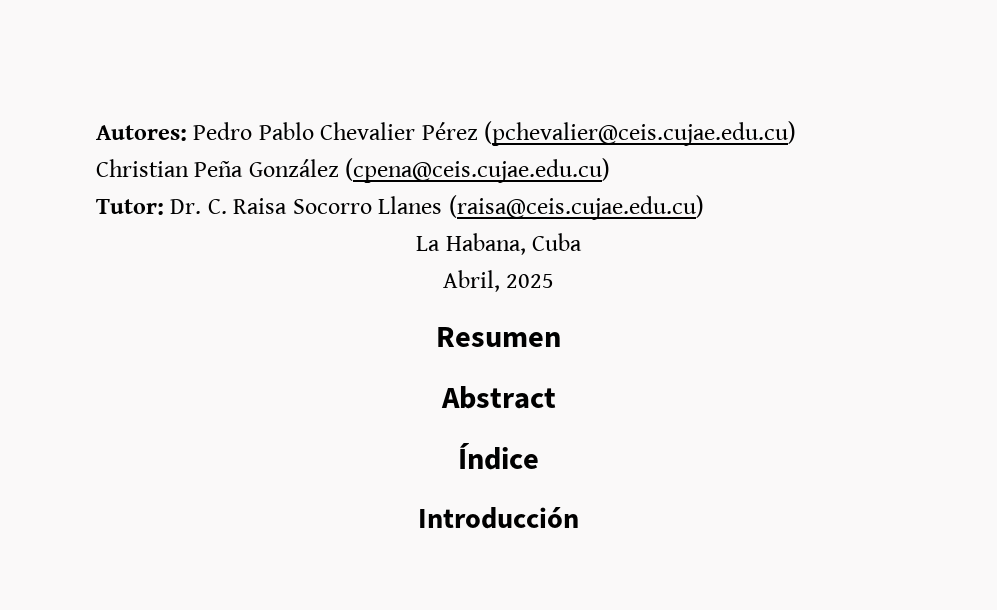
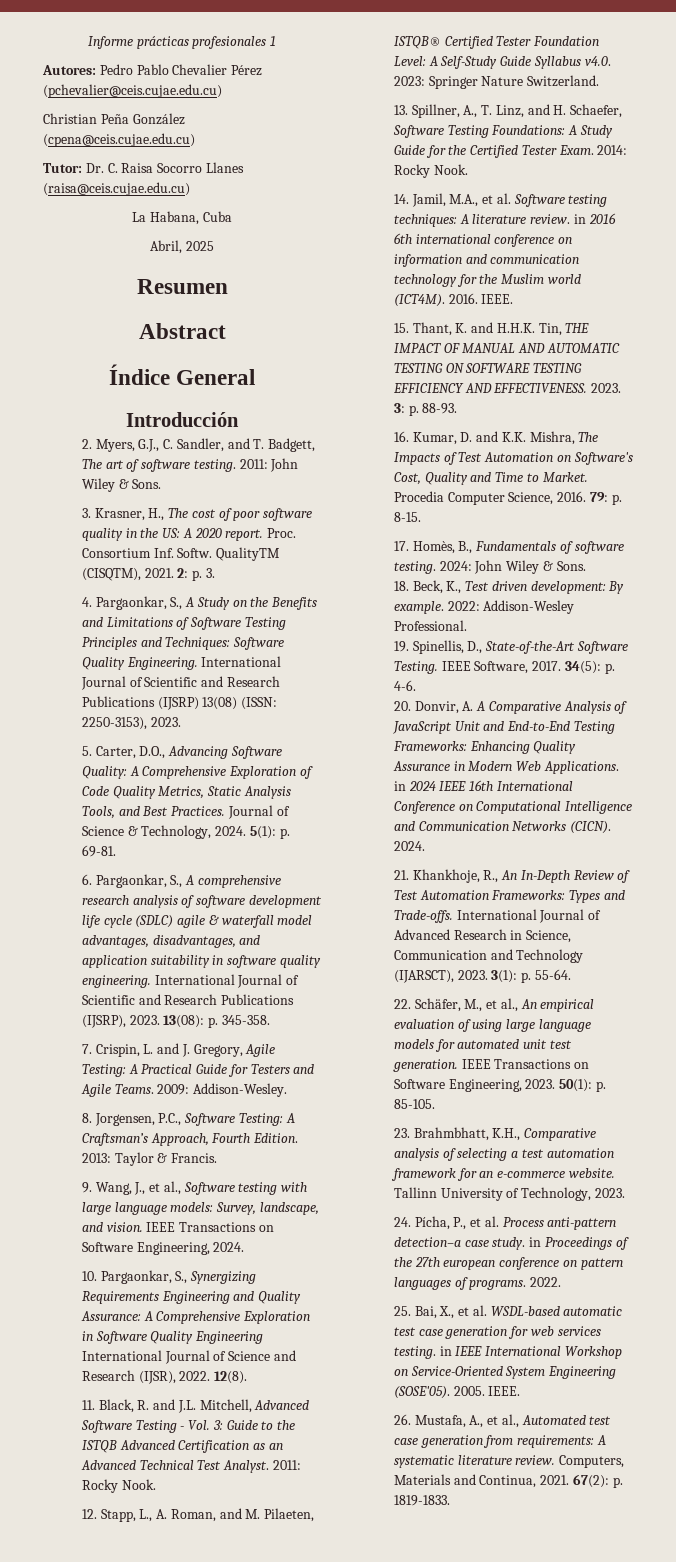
(96, 133) none -> [87,36,277,49] Informe prácticas profesionales 1 //
(539, 456) none -> [176,369,256,385] General
(579, 518) none -> [81,438,316,452] [81,458,299,472] [81,478,162,492] [81,508,313,521] [81,528,297,541] [81,547,281,561] [81,568,215,581] [81,596,318,610] [81,617,286,630] [81,637,285,650] [81,656,282,670] [80,676,280,690] [81,696,278,710] [81,717,181,730] [81,746,282,759] [81,766,313,779] [81,786,291,799] [81,805,290,819] [81,825,290,839] [81,845,116,857] [81,874,281,888] [81,895,322,908] [81,915,313,928] [81,935,261,948] [81,955,321,968] [81,974,300,988] [81,994,295,1005] [81,1015,270,1028] [81,1043,276,1057] [81,1064,315,1077] [80,1083,288,1097] [81,1113,295,1126] [81,1133,299,1146] [81,1152,218,1166] [81,1181,308,1195] [81,1202,319,1215] [81,1222,274,1232] [81,1242,245,1255] [81,1270,257,1284] [81,1291,302,1304] [80,1311,311,1324] [81,1331,264,1344] [81,1350,296,1364] [81,1370,248,1384] [81,1399,310,1413] [80,1420,296,1433] [81,1440,283,1453] [80,1460,301,1473] [81,1479,156,1493] [81,1508,315,1522] [393,36,600,49] [393,56,611,69] [393,75,600,89] [393,104,623,118] [392,125,613,138] [393,145,628,158] [393,164,468,178] [393,193,608,207] [393,213,616,227] [393,233,573,247] [393,254,580,267] [393,274,581,287] [393,293,514,307] [393,322,590,336] [393,343,620,353] [393,363,583,373] [392,383,622,393] [393,403,458,416] [393,431,599,445] [393,452,633,465] [393,472,588,485] [393,491,622,505] [393,512,421,522] [393,541,624,554] [393,560,586,574] [393,580,625,594] [393,600,575,614] [393,620,467,631] [393,640,628,654] [393,661,615,674] [393,680,416,691] [393,701,628,714] [392,721,615,734] [392,741,577,754] [392,761,619,774] [393,780,573,791] [393,801,633,814] [393,821,612,834] [393,841,425,851] [393,869,631,883] [393,890,625,903] [393,909,602,923] [393,929,572,943] [393,949,584,963] [393,969,571,983] [393,998,595,1012] [393,1019,591,1032] [393,1039,572,1052] [392,1059,590,1072] [393,1079,606,1092] [393,1099,435,1109] [393,1127,597,1141] [393,1148,614,1161] [390,1168,615,1181] [393,1187,625,1201] [393,1216,617,1230] [393,1237,629,1250] [393,1257,623,1270] [393,1277,562,1290] [393,1305,623,1319] [393,1326,601,1339] [393,1346,622,1359] [393,1366,617,1379] [393,1386,521,1399] [393,1414,612,1428] [393,1435,606,1448] [393,1455,625,1468] [393,1474,623,1488] [393,1495,450,1506] // 2. Myers, G.J., C. Sandler, and T. Badgett, The art of software testing. 2011: John Wiley & Sons. // 3. Krasner, H., The cost of poor software quality in the US: A 2020 report. Proc. Consortium Inf. Softw. QualityTM (CISQTM), 2021. 2: p. 3. // 4. Pargaonkar, S., A Study on the Benefits and Limitations of Software Testing Principles and Techniques: Software Quality Engineering. International Journal of Scientific and Research Publications (IJSRP) 13(08) (ISSN: 2250-3153), 2023. // 5. Carter, D.O., Advancing Software Quality: A Comprehensive Exploration of Code Quality Metrics, Static Analysis Tools, and Best Practices. Journal of Science & Technology, 2024. 5(1): p. 69-81. // 6. Pargaonkar, S., A comprehensive research analysis of software development life cycle (SDLC) agile & waterfall model advantages, disadvantages, and application suitability in software quality engineering. International Journal of Scientific and Research Publications (IJSRP), 2023. 13(08): p. 345-358. // 7. Crispin, L. and J. Gregory, Agile Testing: A Practical Guide for Testers and Agile Teams. 2009: Addison-Wesley. // 8. Jorgensen, P.C., Software Testing: A Craftsman’s Approach, Fourth Edition. 2013: Taylor & Francis. // 9. Wang, J., et al., Software testing with large language models: Survey, landscape, and vision. IEEE Transactions on Software Engineering, 2024. // 10. Pargaonkar, S., Synergizing Requirements Engineering and Quality Assurance: A Comprehensive Exploration in Software Quality Engineering International Journal of Science and Research (IJSR), 2022. 12(8). // 11. Black, R. and J.L. Mitchell, Advanced Software Testing - Vol. 3: Guide to the ISTQB Advanced Certification as an Advanced Technical Test Analyst. 2011: Rocky Nook. // 12. Stapp, L., A. Roman, and M. Pilaeten, ISTQB® Certified Tester Foundation Level: A Self-Study Guide Syllabus v4.0. 2023: Springer Nature Switzerland. // 13. Spillner, A., T. Linz, and H. Schaefer, Software Testing Foundations: A Study Guide for the Certified Tester Exam. 2014: Rocky Nook. // 14. Jamil, M.A., et al. Software testing techniques: A literature review. in 2016 6th international conference on information and communication technology for the Muslim world (ICT4M). 2016. IEEE. // 15. Thant, K. and H.H.K. Tin, THE IMPACT OF MANUAL AND AUTOMATIC TESTING ON SOFTWARE TESTING EFFICIENCY AND EFFECTIVENESS. 2023. 3: p. 88-93. // 16. Kumar, D. and K.K. Mishra, The Impacts of Test Automation on Software's Cost, Quality and Time to Market. Procedia Computer Science, 2016. 79: p. 8-15. // 17. Homès, B., Fundamentals of software testing. 2024: John Wiley & Sons. // 18. Beck, K., Test driven development: By example. 2022: Addison-Wesley Professional. // 19. Spinellis, D., State-of-the-Art Software Testing. IEEE Software, 2017. 34(5): p. 4-6. // 20. Donvir, A. A Comparative Analysis of JavaScript Unit and End-to-End Testing Frameworks: Enhancing Quality Assurance in Modern Web Applications. in 2024 IEEE 16th International Conference on Computational Intelligence and Communication Networks (CICN). 2024. // 21. Khankhoje, R., An In-Depth Review of Test Automation Frameworks: Types and Trade-offs. International Journal of Advanced Research in Science, Communication and Technology (IJARSCT), 2023. 3(1): p. 55-64. // 22. Schäfer, M., et al., An empirical evaluation of using large language models for automated unit test generation. IEEE Transactions on Software Engineering, 2023. 50(1): p. 85-105. // 23. Brahmbhatt, K.H., Comparative analysis of selecting a test automation framework for an e-commerce website. Tallinn University of Technology, 2023. // 24. Pícha, P., et al. Process anti-pattern detection–a case study. in Proceedings of the 27th european conference on pattern languages of programs. 2022. // 25. Bai, X., et al. WSDL-based automatic test case generation for web services testing. in IEEE International Workshop on Service-Oriented System Engineering (SOSE'05). 2005. IEEE. // 26. Mustafa, A., et al., Automated test case generation from requirements: A systematic literature review. Computers, Materials and Continua, 2021. 67(2): p. 1819-1833.

